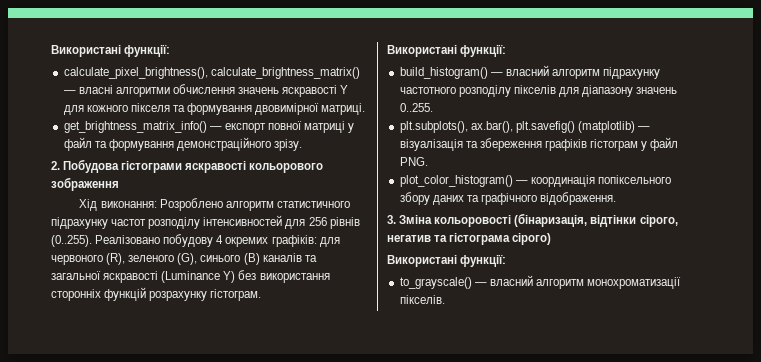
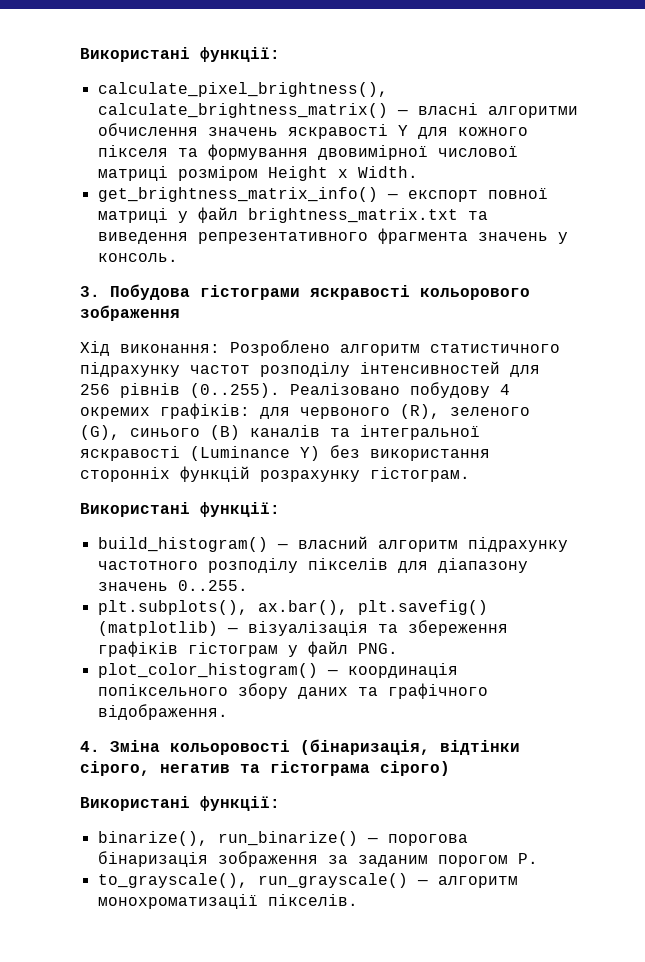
[321,103,366,115] матриці. -> [437,146,518,157] [97,166,418,181] числової матриці розміром Height x Width.
[94,137,303,151] [51,161,60,170] та формування демонстраційного зрізу. // 2. -> [247,208,488,223] [97,228,568,244] [97,253,178,262] [80,286,100,297] brightness_matrix.txt та виведення репрезентативного фрагмента значень у консоль. // 3.
[51,271,101,280] загальної -> [360,425,480,440] інтегральної
[387,215,396,224] 3. -> [80,741,100,752] 4.
[399,275,533,289] to_grayscale() — власний -> [97,831,468,846] [97,851,538,867] [97,873,428,888] binarize(), run_binarize() — порогова бінаризація зображення за заданим порогом P. // to_grayscale(), run_grayscale() —

